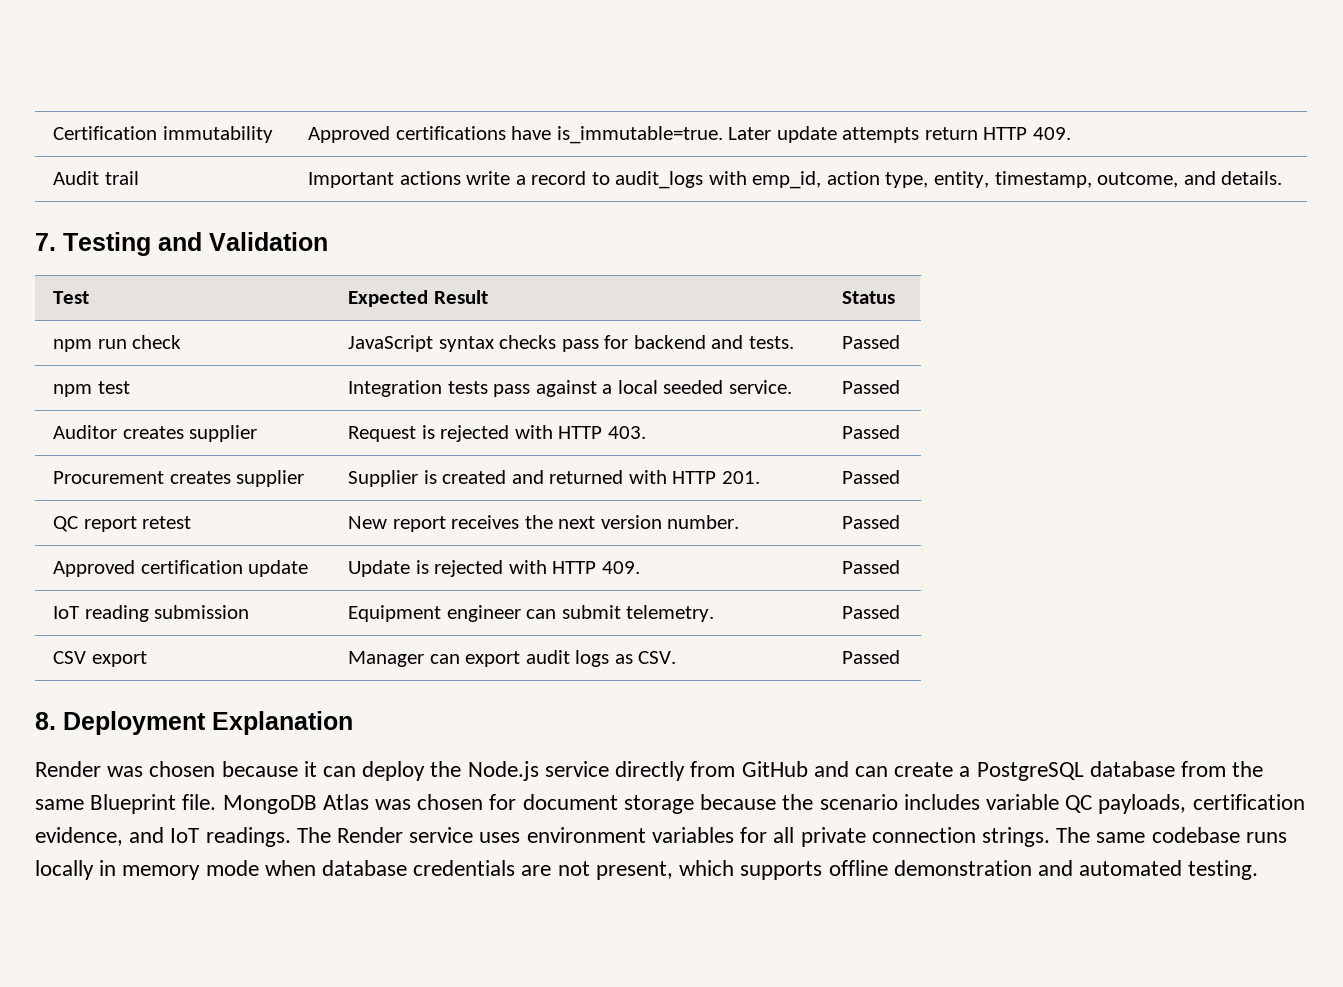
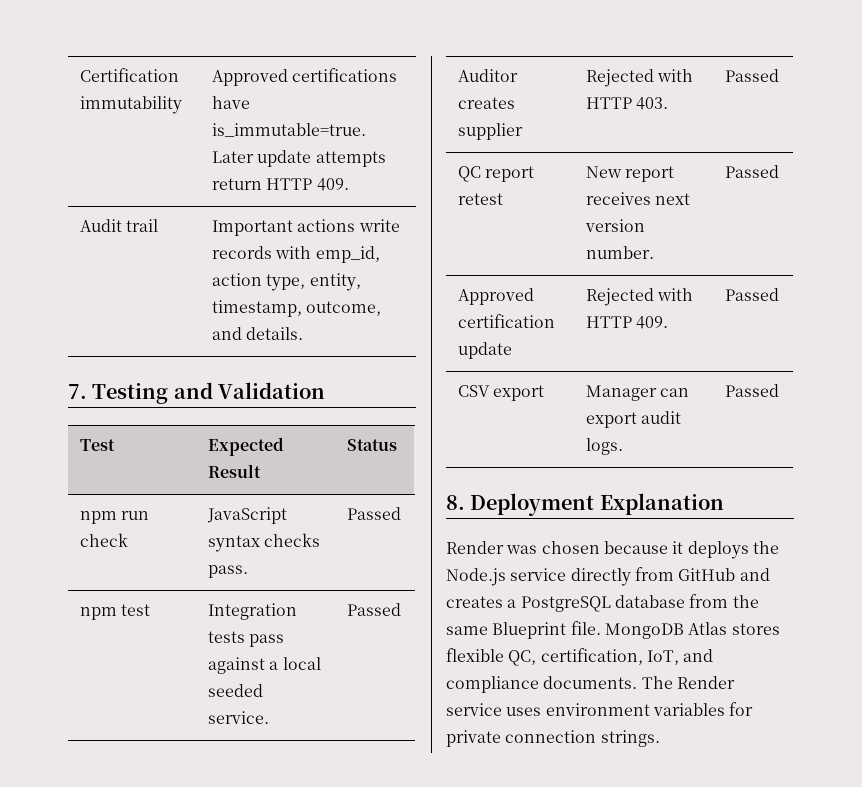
[515,171,704,189] a record to audit_logs -> [212,246,273,259] records
[561,335,794,352] pass for backend and tests. -> [208,565,249,578] pass.
[348,425,510,442] Request is rejected -> [586,69,655,87] Rejected
[53,470,305,487] [348,470,760,487] [842,470,901,484] // Procurement creates supplier | Supplier is created and returned with HTTP 201. | Passed -> (780, 75) none
[524,515,553,529] the -> (652, 198) none
[348,560,504,577] Update is rejected -> [586,288,655,306] Rejected
[53,605,250,622] [348,605,715,622] [842,605,901,619] // IoT reading submission | Equipment engineer can submit telemetry. | Passed -> (780, 294) none
[575,650,677,667] logs as CSV. -> [586,438,624,455] logs.
[323,761,426,781] can deploy -> [687,541,749,559] deploys
[854,762,954,777] can create -> [446,596,503,608] creates
[375,794,1305,814] [35,827,291,847] was chosen for document storage because the scenario includes variable QC payloads, certification evidence, and IoT readings. -> [731,623,780,635] [446,648,714,666] [446,676,638,693] stores flexible QC, certification, IoT, and compliance documents.
[773,827,795,843] all -> (754, 709) none
[1056,827,1287,843] [35,860,1259,880] The same codebase runs locally in memory mode when database credentials are not present, which supports offline demonstration and automated testing. -> (660, 738) none

